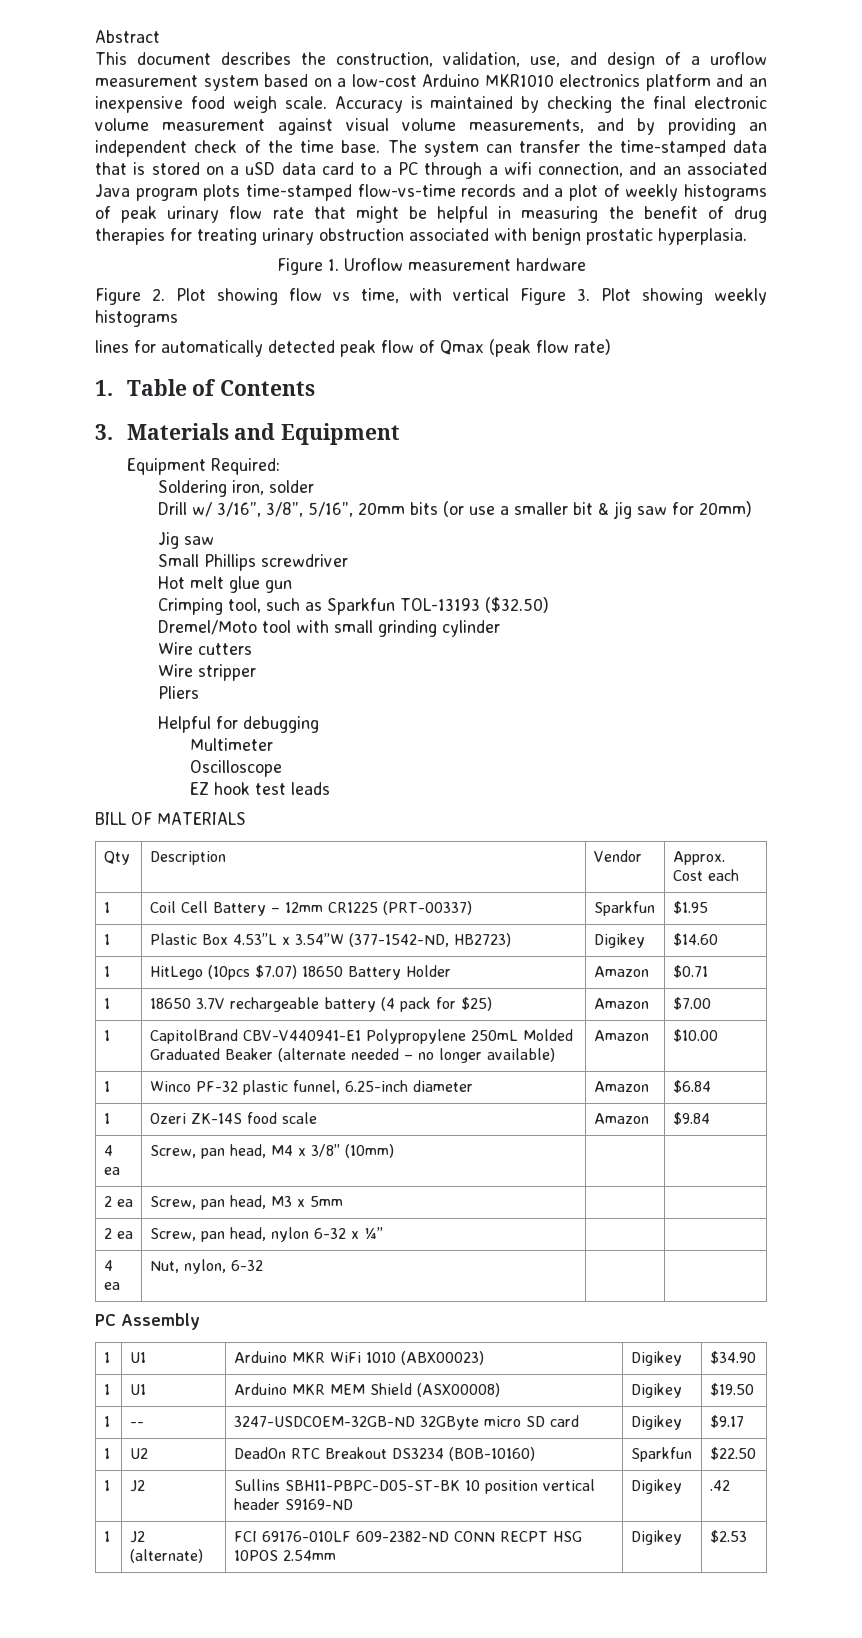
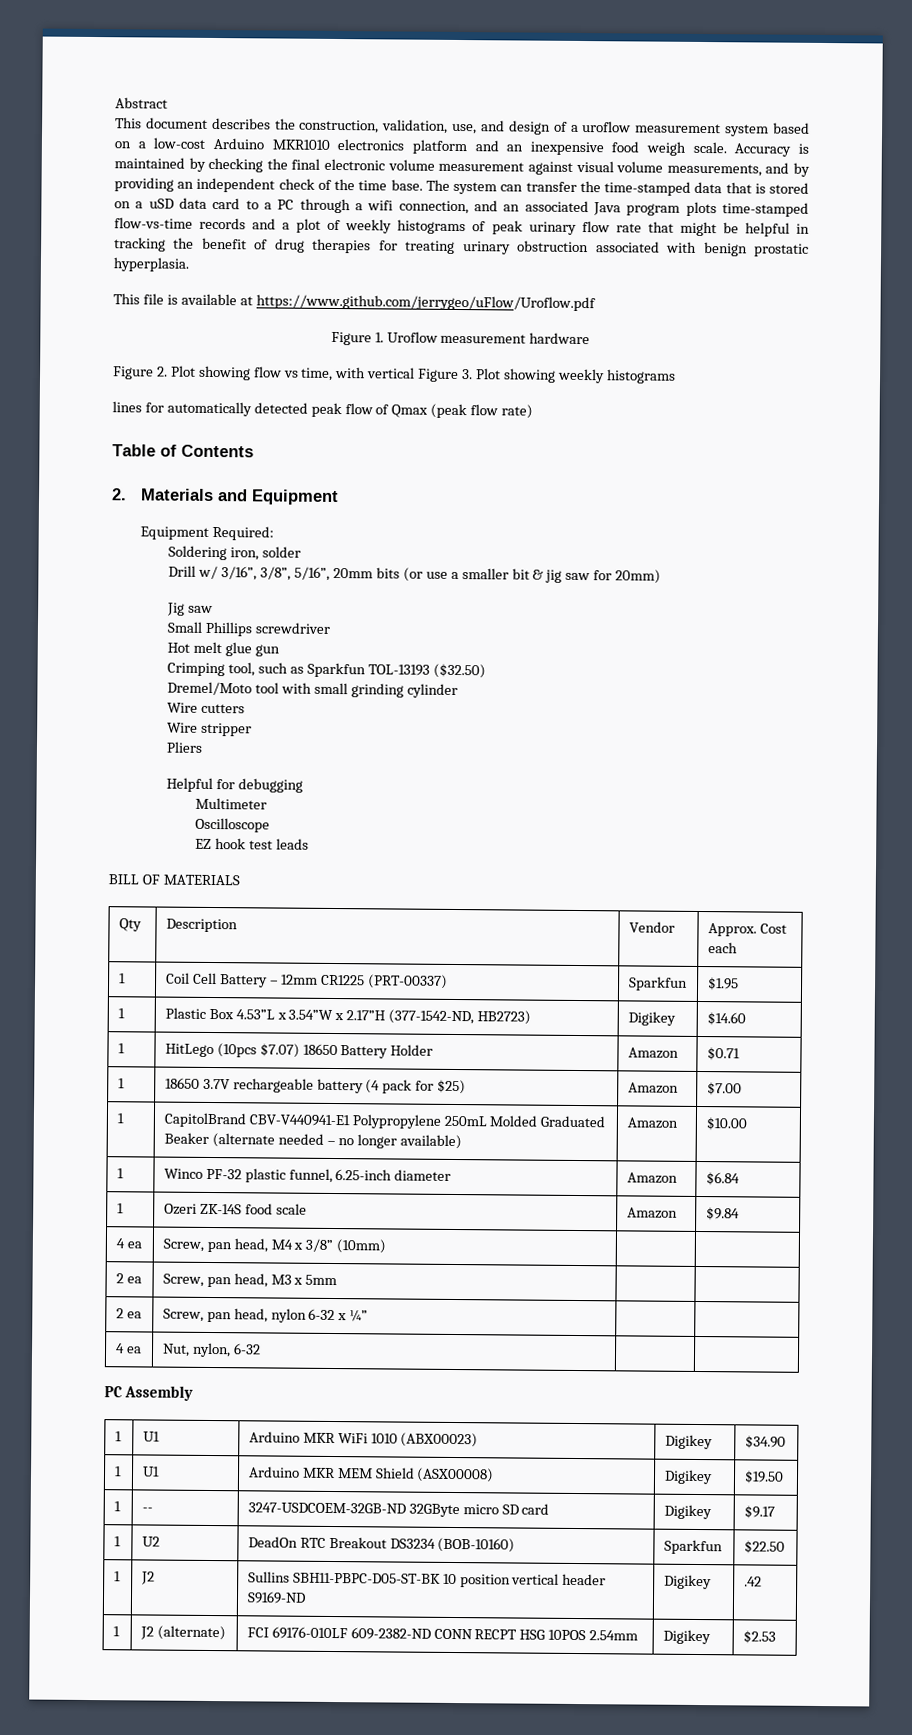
[521,206,599,223] measuring -> [114,237,166,252] tracking
(747, 236) none -> [113,293,596,312] // This file is available at https://www.github.com/jerrygeo/uFlow/Uroflow.pdf
[95,380,113,396] 1. -> (534, 411) none
[95,424,113,440] 3. -> [112,488,127,501] 2.
(344, 939) none -> [334,1010,386,1021] x 2.17”H

